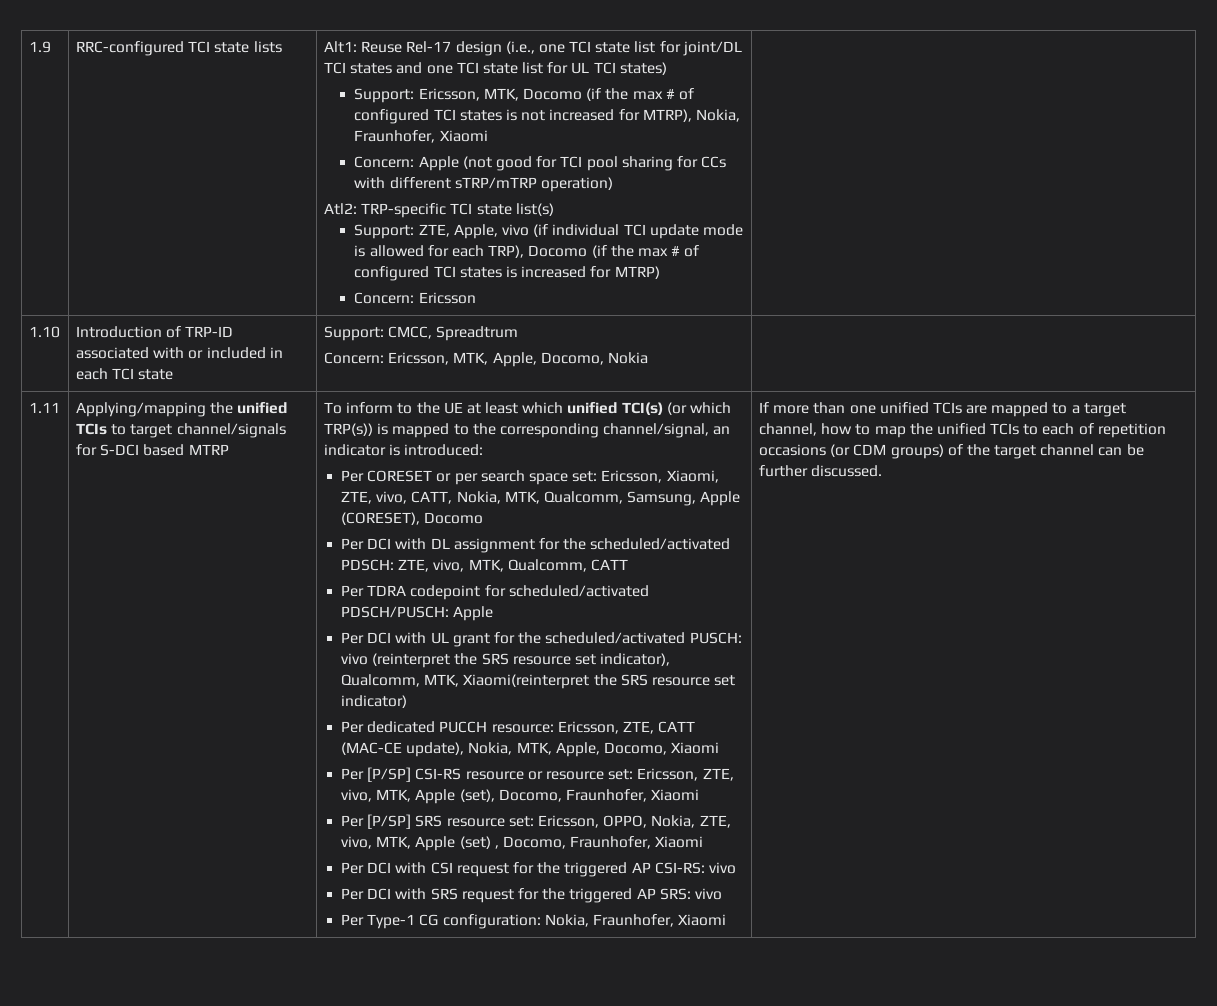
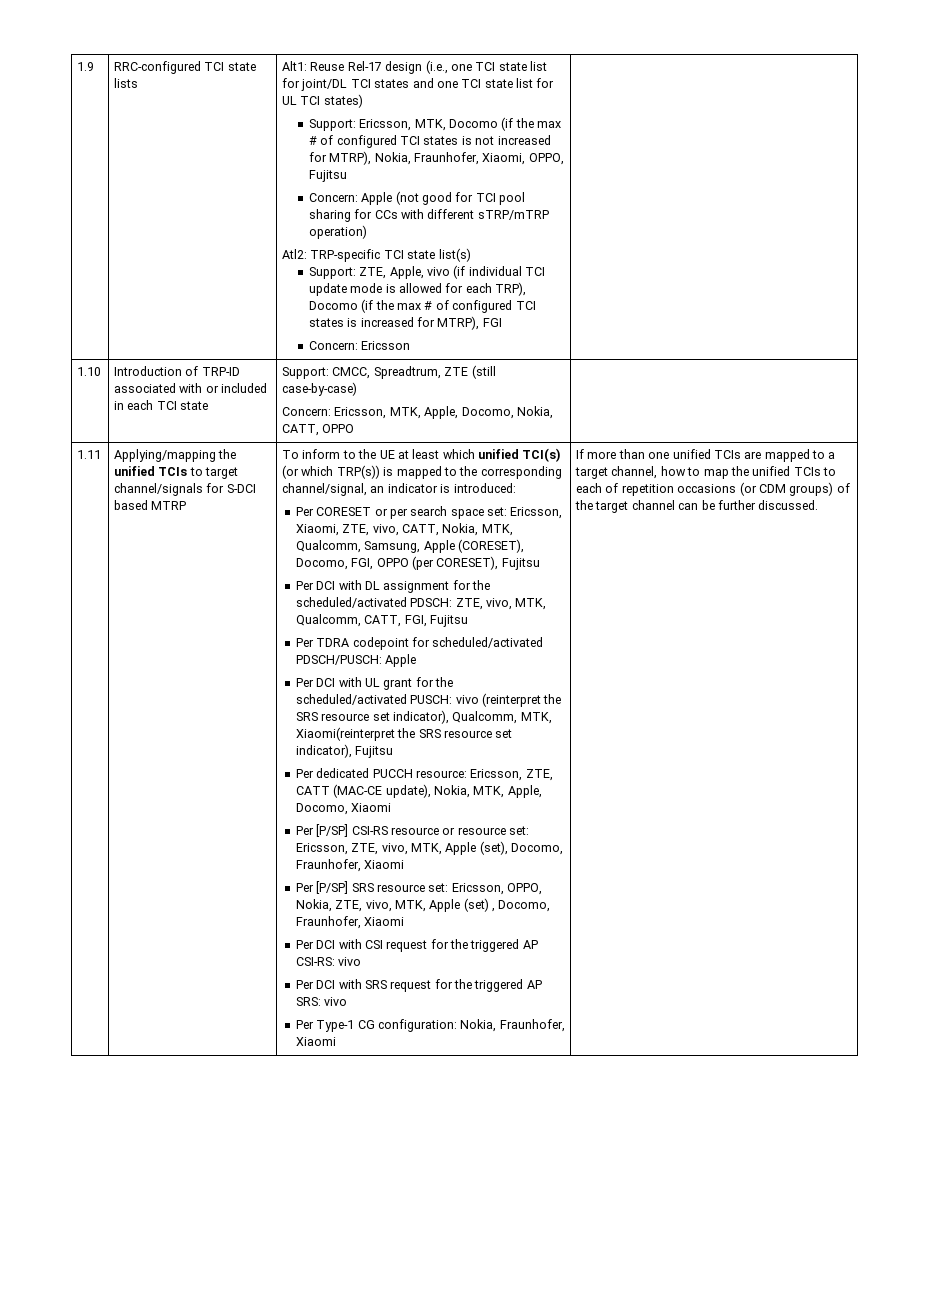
[439,130,488,142] Xiaomi -> [482,153,564,165] [308,170,347,182] Xiaomi, OPPO, Fujitsu
[614,266,660,279] MTRP) -> [437,316,502,330] MTRP), FGI
[436,326,519,341] Spreadtrum -> [373,365,496,379] [282,382,358,396] Spreadtrum, ZTE (still case-by-case)
[607,352,648,364] Nokia -> [516,406,553,419] [282,424,355,436] Nokia, CATT, OPPO
[424,512,484,524] Docomo -> [295,556,540,570] Docomo, FGI, OPPO (per CORESET), Fujitsu
[590,559,628,571] CATT -> [364,615,468,627] CATT, FGI, Fujitsu
[341,695,408,708] indicator) -> [295,744,394,758] indicator), Fujitsu

